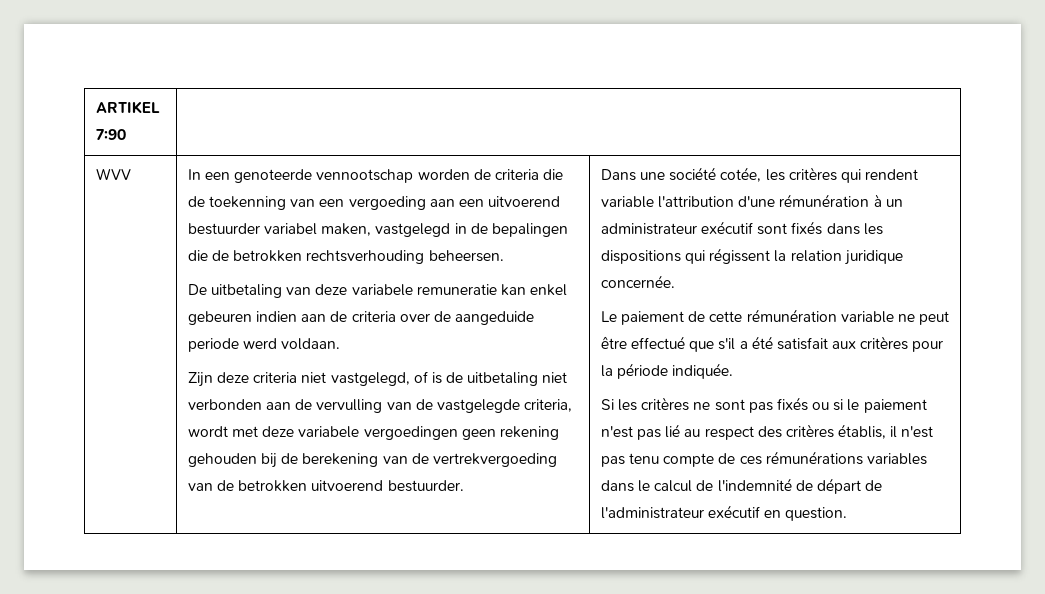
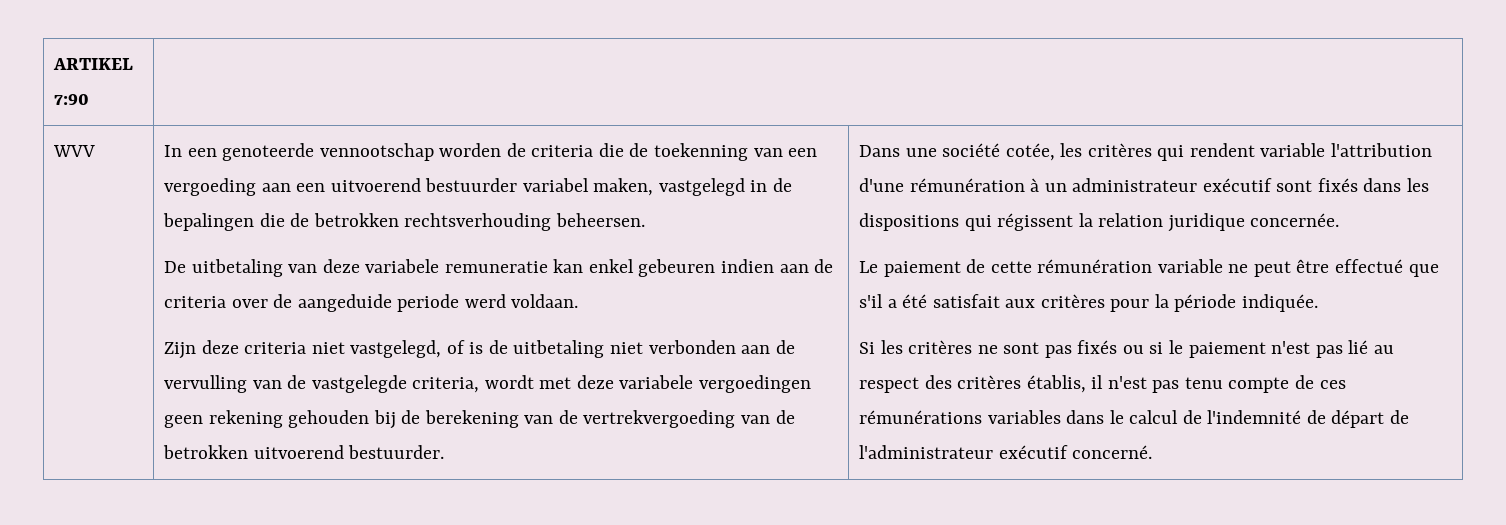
[764,507,848,521] en question. -> [1072,445,1153,459] concerné.

